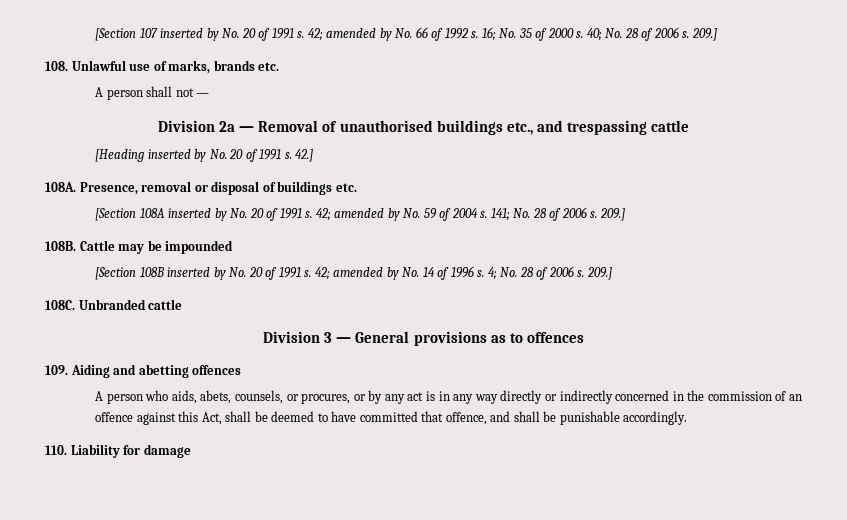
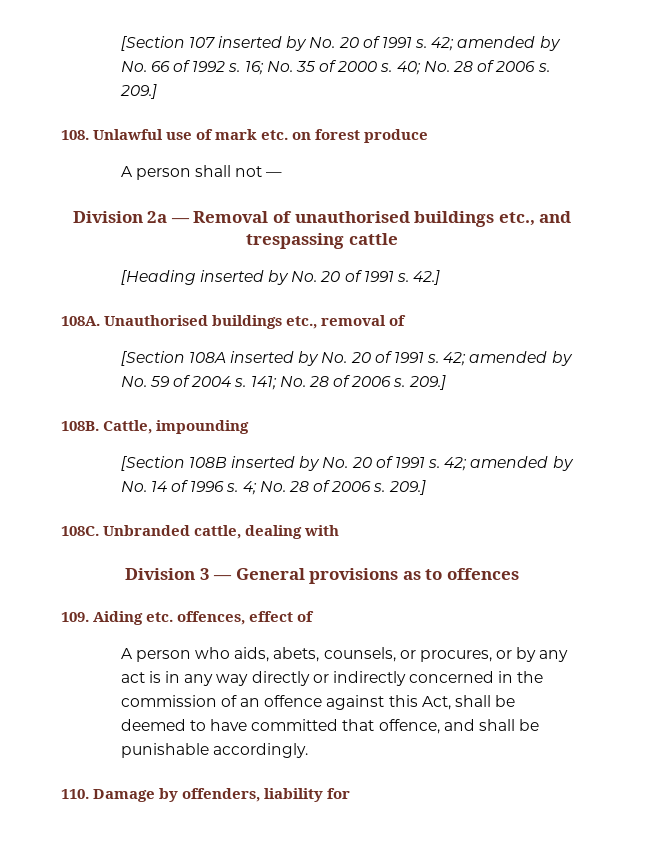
[168,60,280,74] marks, brands etc. -> [215,129,429,143] mark etc. on forest produce
[79,181,357,195] Presence, removal or disposal of buildings etc. -> [104,315,407,329] Unauthorised buildings etc., removal of
[79,240,234,254] Cattle may be impounded -> [103,420,250,434] Cattle, impounding
[148,299,183,310] cattle -> [194,525,340,539] cattle, dealing with
[113,364,242,378] and abetting offences -> [146,611,315,625] etc. offences, effect of
[70,444,191,458] Liability for damage -> [93,788,351,802] Damage by offenders, liability for

